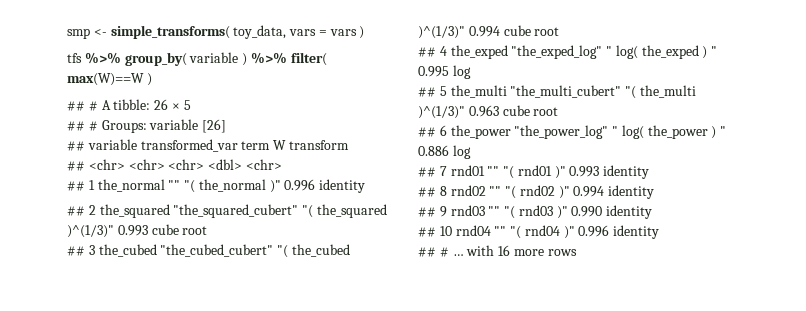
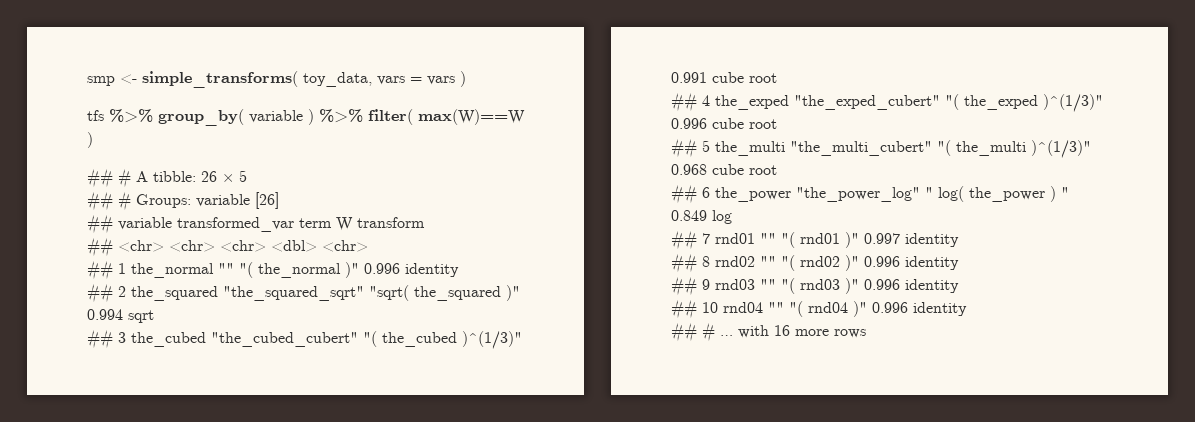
[173,204,387,218] [67,224,208,238] "the_squared_cubert" "( the_squared )^(1/3)" 0.993 cube root -> [223,285,520,301] [87,309,154,323] "the_squared_sqrt" "sqrt( the_squared )" 0.994 sqrt
[468,26,500,37] 0.994 -> [671,72,707,83] 0.991
[511,45,718,59] [418,65,471,79] "the_exped_log" " log( the_exped ) " 0.995 log -> [794,94,1103,112] [671,118,777,129] "the_exped_cubert" "( the_exped )^(1/3)" 0.996 cube root
[468,105,499,117] 0.963 -> [671,164,707,175] 0.968
[418,145,449,156] 0.886 -> [671,210,707,221] 0.849
[569,166,600,177] 0.993 -> [864,233,900,244] 0.997
[573,186,605,197] 0.994 -> [864,256,900,267] 0.996
[571,206,603,217] 0.990 -> [864,279,900,290] 0.996

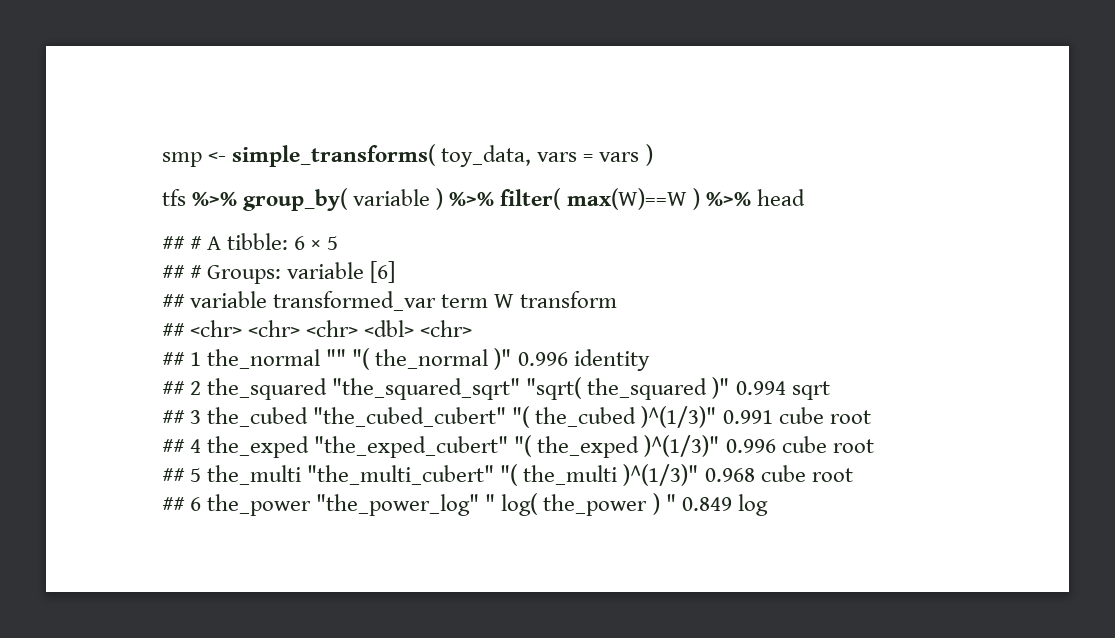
(93, 140) none -> [705,189,805,206] %>% head
[201,171,217,182] 26 -> [294,236,306,250] 6
[255,192,279,209] [26] -> [370,261,396,283] [6]
[671,230,959,250] [671,253,959,273] [671,276,959,296] [671,299,967,319] [671,322,866,342] // ## 7 rnd01 "" "( rnd01 )" 0.997 identity // ## 8 rnd02 "" "( rnd02 )" 0.996 identity // ## 9 rnd03 "" "( rnd03 )" 0.996 identity // ## 10 rnd04 "" "( rnd04 )" 0.996 identity // ## # … with 16 more rows -> (768, 505) none

